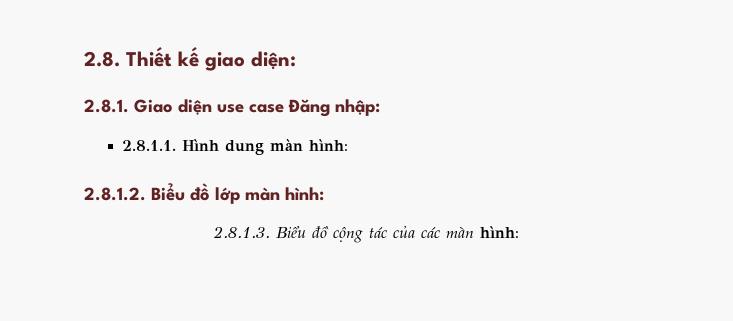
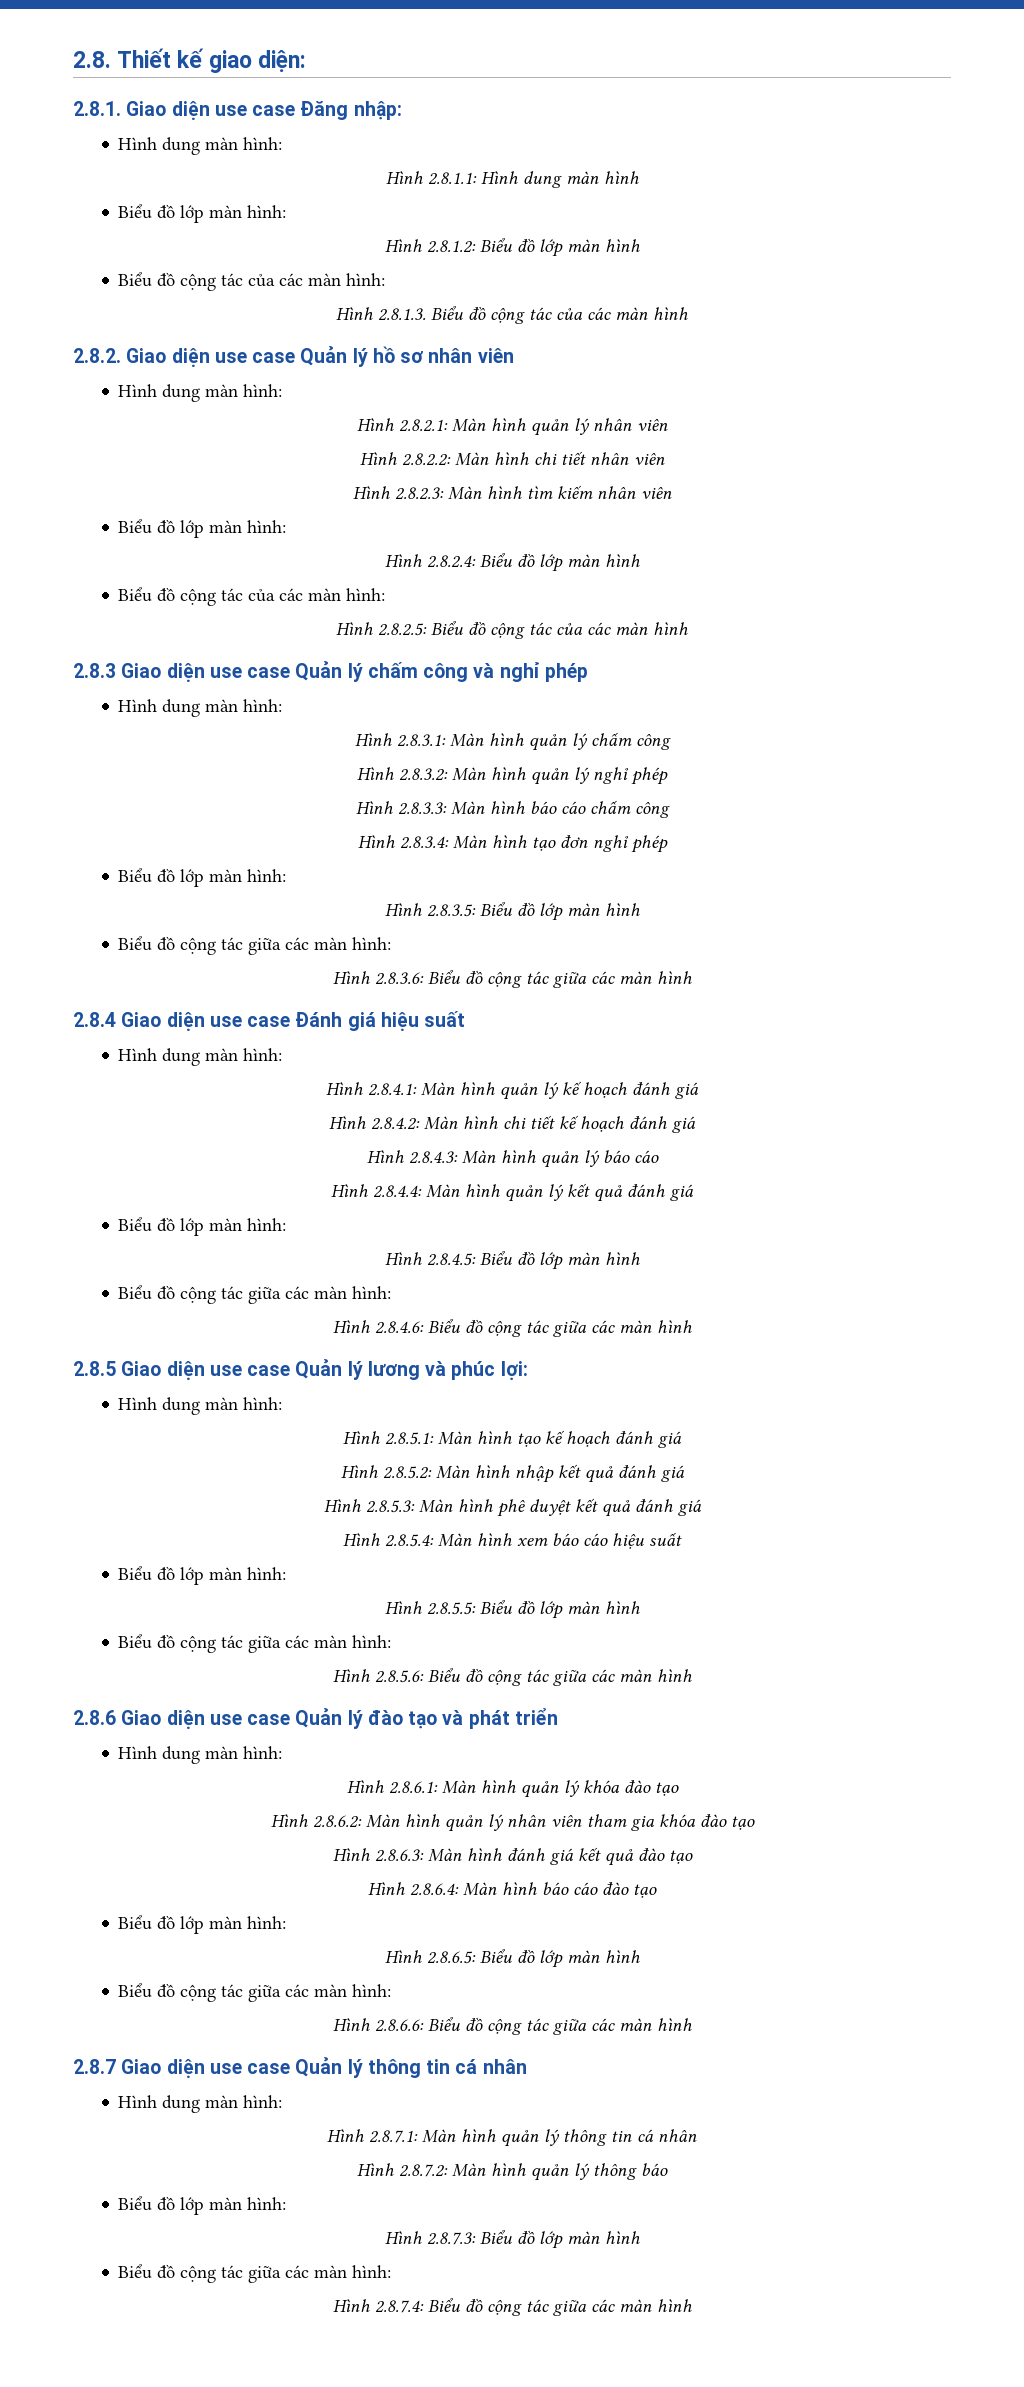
[122,139,349,155] [84,183,324,204] 2.8.1.1. Hình dung màn hình: // 2.8.1.2. Biểu đồ lớp màn hình: // -> [118,137,283,155] [385,171,639,188] [118,204,287,223] [384,238,640,257] [118,272,386,291] [336,307,373,320] Hình dung màn hình: // Hình 2.8.1.1: Hình dung màn hình // Biểu đồ lớp màn hình: // Hình 2.8.1.2: Biểu đồ lớp màn hình // Biểu đồ cộng tác của các màn hình: // Hình
[480,226,519,238] hình: -> [653,307,688,320] [73,346,514,367] [118,384,283,402] [356,418,668,436] [359,451,665,466] [352,485,672,500] [118,519,287,538] [384,553,640,572] [118,587,386,606] [336,621,688,639] [73,661,588,682] [118,699,283,717] [354,732,671,751] [357,767,668,785] [355,800,670,818] [357,835,668,853] [118,868,287,887] [384,902,640,921] [118,936,392,955] [332,970,692,988] [73,1011,466,1031] [118,1048,283,1066] [326,1081,699,1100] [329,1115,696,1133] [366,1150,659,1168] [331,1183,694,1202] [118,1217,287,1236] [384,1251,640,1270] [118,1285,392,1304] [332,1319,692,1337] [73,1359,528,1380] [118,1397,283,1415] [343,1430,682,1448] [340,1464,685,1483] [323,1498,702,1517] [343,1532,682,1549] [118,1566,287,1585] [384,1600,640,1619] [118,1634,392,1653] [332,1668,692,1686] [73,1708,558,1729] [118,1746,283,1764] [346,1780,679,1798] [270,1814,755,1832] [332,1847,693,1866] [368,1882,657,1898] [118,1915,287,1934] [384,1949,640,1968] [118,1983,392,2002] [332,2017,692,2035] [73,2057,527,2078] [118,2095,283,2113] [327,2129,697,2147] [357,2163,668,2181] [118,2196,287,2215] [384,2230,640,2249] [118,2264,392,2283] [332,2298,692,2316] hình // 2.8.2. Giao diện use case Quản lý hồ sơ nhân viên // Hình dung màn hình: // Hình 2.8.2.1: Màn hình quản lý nhân viên // Hình 2.8.2.2: Màn hình chi tiết nhân viên // Hình 2.8.2.3: Màn hình tìm kiếm nhân viên // Biểu đồ lớp màn hình: // Hình 2.8.2.4: Biểu đồ lớp màn hình // Biểu đồ cộng tác của các màn hình: // Hình 2.8.2.5: Biểu đồ cộng tác của các màn hình // 2.8.3 Giao diện use case Quản lý chấm công và nghỉ phép // Hình dung màn hình: // Hình 2.8.3.1: Màn hình quản lý chấm công // Hình 2.8.3.2: Màn hình quản lý nghỉ phép // Hình 2.8.3.3: Màn hình báo cáo chấm công // Hình 2.8.3.4: Màn hình tạo đơn nghỉ phép // Biểu đồ lớp màn hình: // Hình 2.8.3.5: Biểu đồ lớp màn hình // Biểu đồ cộng tác giữa các màn hình: // Hình 2.8.3.6: Biểu đồ cộng tác giữa các màn hình // 2.8.4 Giao diện use case Đánh giá hiệu suất // Hình dung màn hình: // Hình 2.8.4.1: Màn hình quản lý kế hoạch đánh giá // Hình 2.8.4.2: Màn hình chi tiết kế hoạch đánh giá // Hình 2.8.4.3: Màn hình quản lý báo cáo // Hình 2.8.4.4: Màn hình quản lý kết quả đánh giá // Biểu đồ lớp màn hình: // Hình 2.8.4.5: Biểu đồ lớp màn hình // Biểu đồ cộng tác giữa các màn hình: // Hình 2.8.4.6: Biểu đồ cộng tác giữa các màn hình // 2.8.5 Giao diện use case Quản lý lương và phúc lợi: // Hình dung màn hình: // Hình 2.8.5.1: Màn hình tạo kế hoạch đánh giá // Hình 2.8.5.2: Màn hình nhập kết quả đánh giá // Hình 2.8.5.3: Màn hình phê duyệt kết quả đánh giá // Hình 2.8.5.4: Màn hình xem báo cáo hiệu suất // Biểu đồ lớp màn hình: // Hình 2.8.5.5: Biểu đồ lớp màn hình // Biểu đồ cộng tác giữa các màn hình: // Hình 2.8.5.6: Biểu đồ cộng tác giữa các màn hình // 2.8.6 Giao diện use case Quản lý đào tạo và phát triển // Hình dung màn hình: // Hình 2.8.6.1: Màn hình quản lý khóa đào tạo // Hình 2.8.6.2: Màn hình quản lý nhân viên tham gia khóa đào tạo // Hình 2.8.6.3: Màn hình đánh giá kết quả đào tạo // Hình 2.8.6.4: Màn hình báo cáo đào tạo // Biểu đồ lớp màn hình: // Hình 2.8.6.5: Biểu đồ lớp màn hình // Biểu đồ cộng tác giữa các màn hình: // Hình 2.8.6.6: Biểu đồ cộng tác giữa các màn hình // 2.8.7 Giao diện use case Quản lý thông tin cá nhân // Hình dung màn hình: // Hình 2.8.7.1: Màn hình quản lý thông tin cá nhân // Hình 2.8.7.2: Màn hình quản lý thông báo // Biểu đồ lớp màn hình: // Hình 2.8.7.3: Biểu đồ lớp màn hình // Biểu đồ cộng tác giữa các màn hình: // Hình 2.8.7.4: Biểu đồ cộng tác giữa các màn hình

